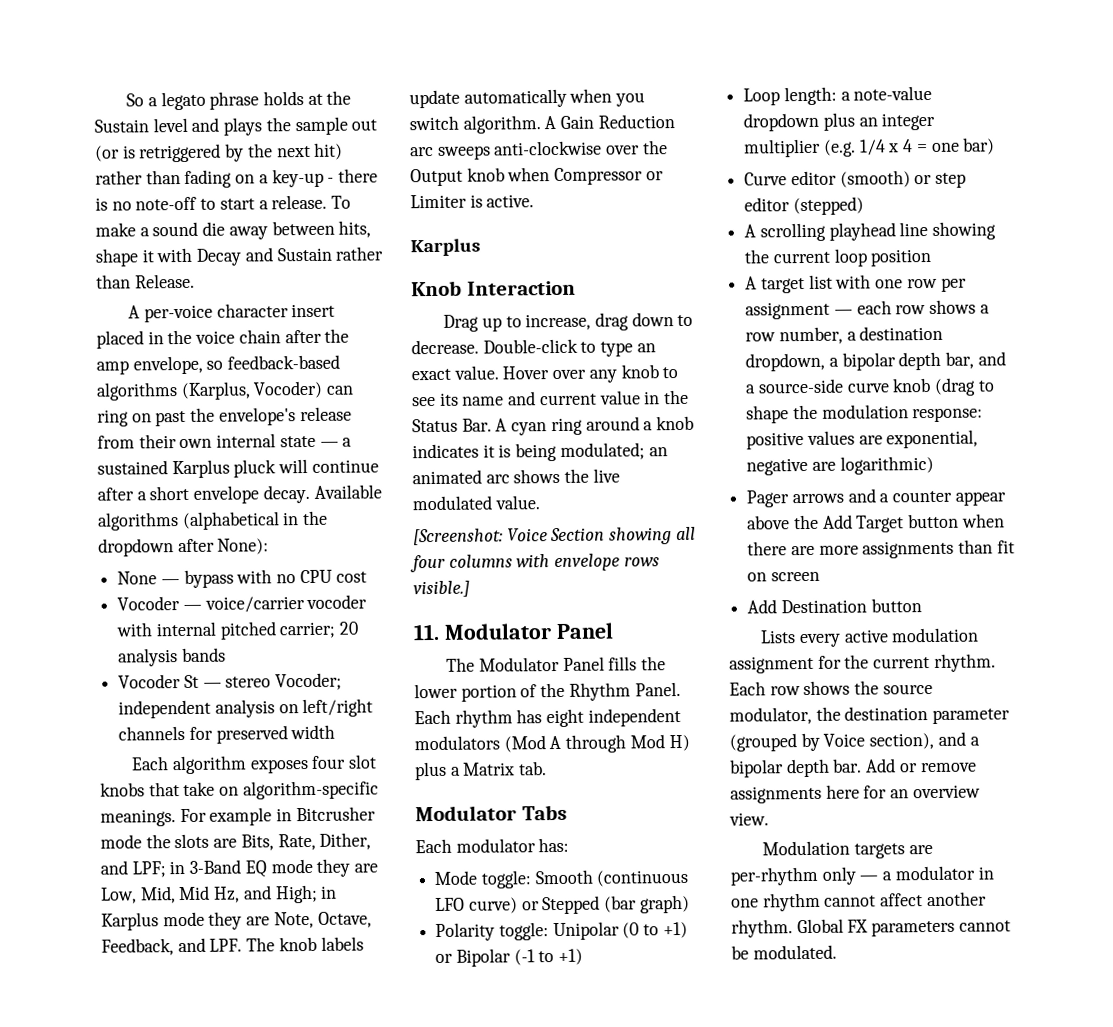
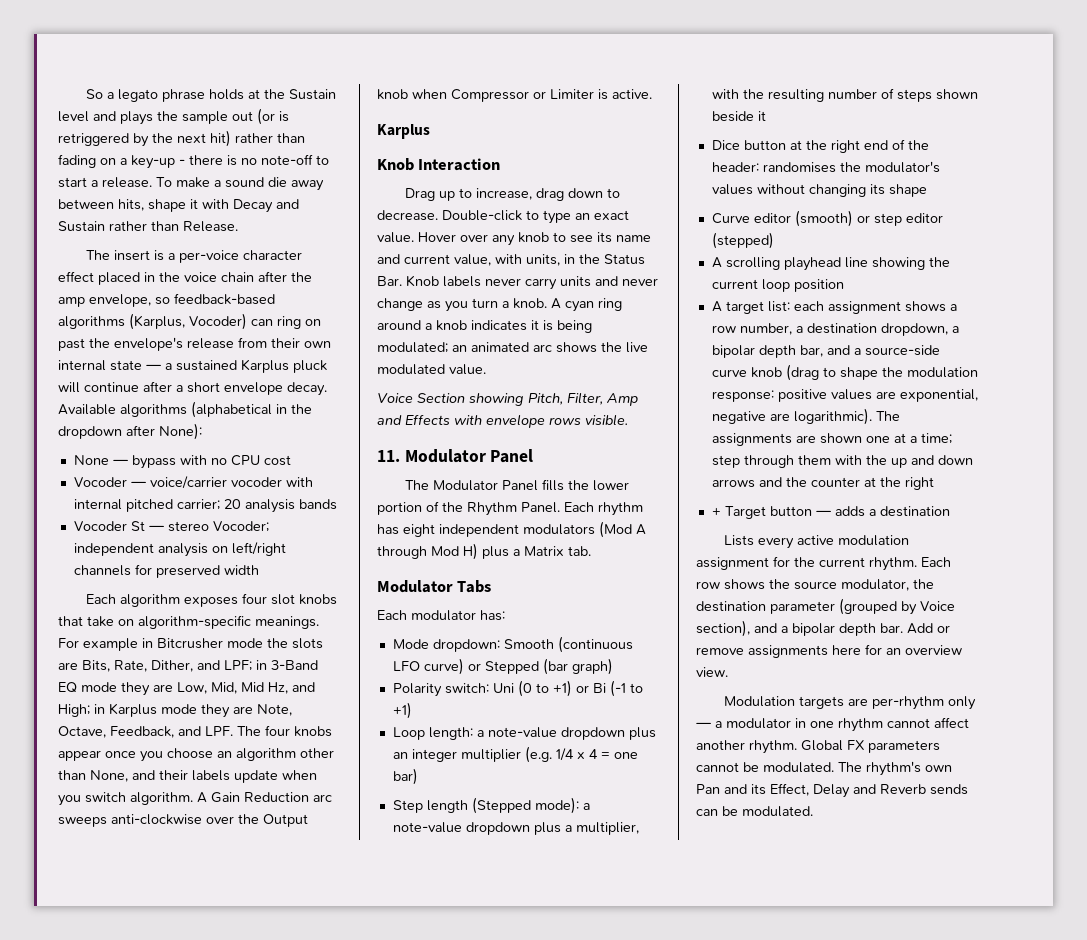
[128,305,141,319] A -> [85,250,175,261] The insert is a
[291,303,336,318] insert -> [58,271,94,282] effect
[278,936,317,952] knob -> [265,725,332,737] [58,748,334,762] [58,770,188,782] four knobs appear once you choose an algorithm other than None, and their
[463,88,567,108] automatically -> (278, 776) none
[599,390,641,405] value -> [454,254,560,266] value, with units,
(492, 425) none -> [406,275,658,290] [377,298,547,312] Knob labels never carry units and never change as you turn a knob.
[413,528,503,546] [Screenshot: -> (486, 369) none
[675,526,696,541] [410,554,513,573] all four columns -> [528,392,638,406] [377,414,450,425] Pitch, Filter, Amp and Effects
[413,580,470,598] visible.] -> [585,414,628,426] visible.
[480,870,532,889] toggle: -> [432,639,500,652] dropdown:
[498,921,620,941] toggle: Unipolar -> [444,683,514,694] switch: Uni
[455,948,511,967] Bipolar -> [592,683,606,693] Bi
(996, 146) none -> [392,797,590,814] [392,822,639,835] [711,88,978,102] [711,111,766,122] [711,139,929,153] [711,161,940,173] [711,184,927,197] // Step length (Stepped mode): a note-value dropdown plus a multiplier, with the resulting number of steps shown beside it // Dice button at the right end of the header: randomises the modulator's values without changing its shape
[808,274,967,292] [745,300,927,320] list with one row per assignment — each row -> [767,301,901,314] list: each assignment
[839,455,934,475] [746,488,1006,508] [747,513,1005,533] [747,539,1015,559] [747,571,820,582] [747,598,922,614] logarithmic) // Pager arrows and a counter appear above the Add Target button when there are more assignments than fit on screen // Add Destination button -> [793,408,900,425] [711,433,952,446] [711,455,973,468] [711,477,934,490] [711,506,950,519] logarithmic). The assignments are shown one at a time; step through them with the up and down arrows and the counter at the right // + Target button — adds a destination
(837, 952) none -> [838,761,952,776] [696,783,968,798] [696,806,813,817] The rhythm's own Pan and its Effect, Delay and Reverb sends can be modulated.

